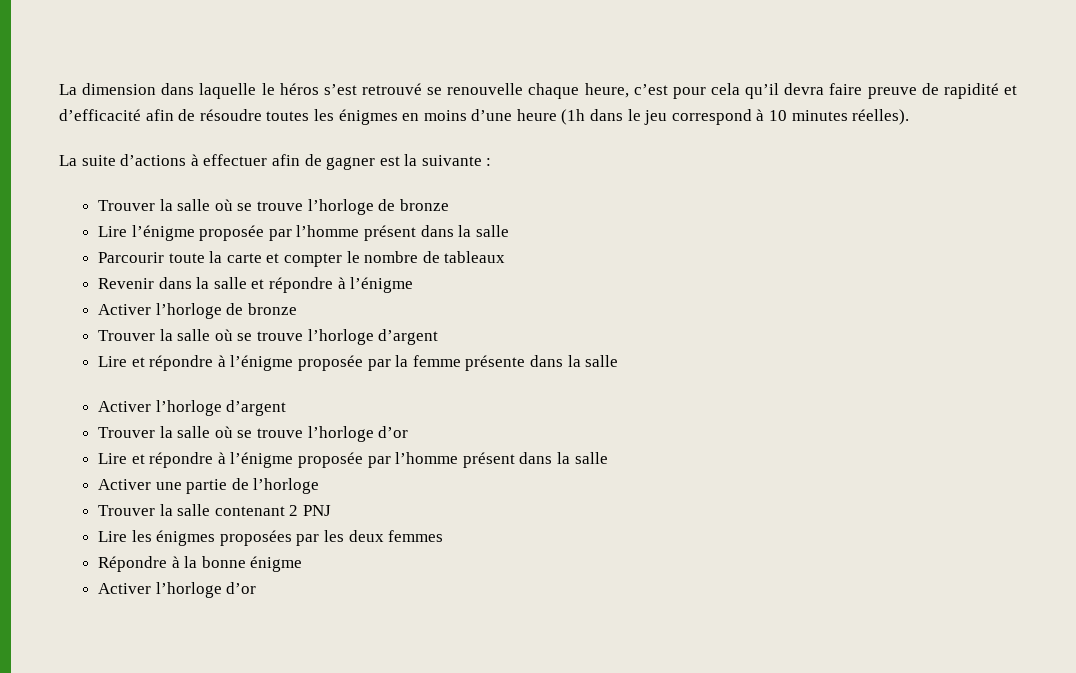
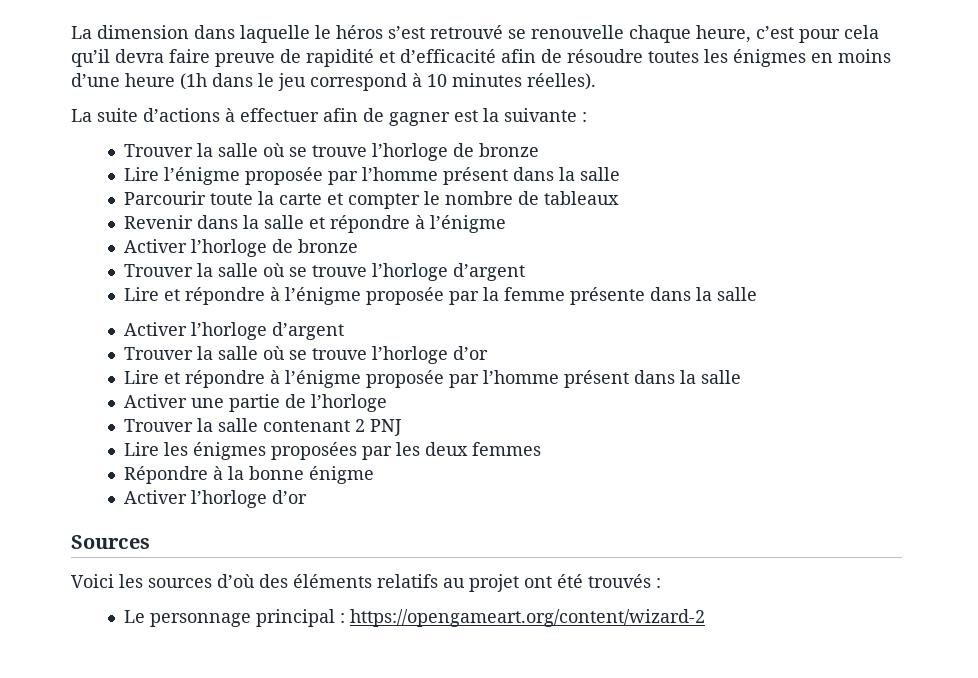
(257, 588) none -> [71,535,150,549] [71,574,661,592] [123,609,705,627] // Sources // Voici les sources d’où des éléments relatifs au projet ont été trouvés : // Le personnage principal : https://opengameart.org/content/wizard-2

